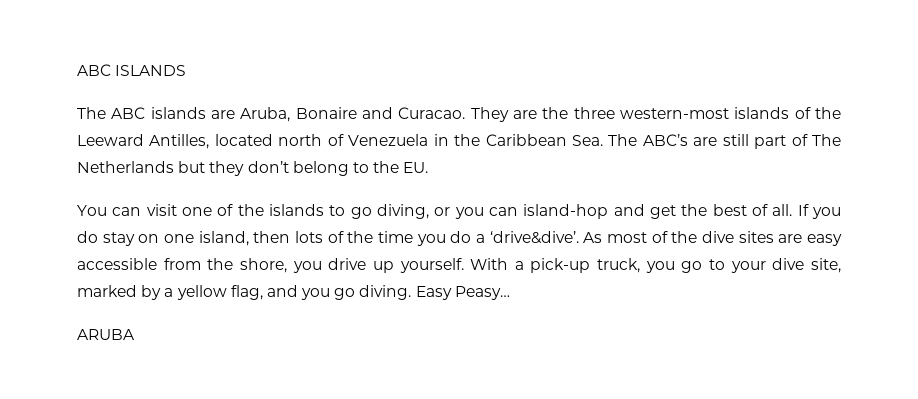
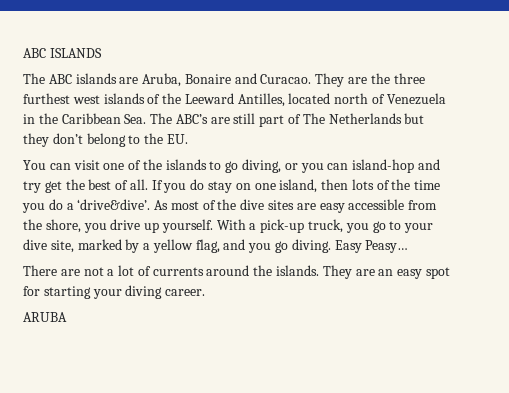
[619,108,729,119] western-most -> [23,93,100,104] furthest west
(645, 210) none -> [23,181,41,193] try
(510, 293) none -> [23,265,450,279] [23,285,206,299] // There are not a lot of currents around the islands. They are an easy spot for starting your diving career.

